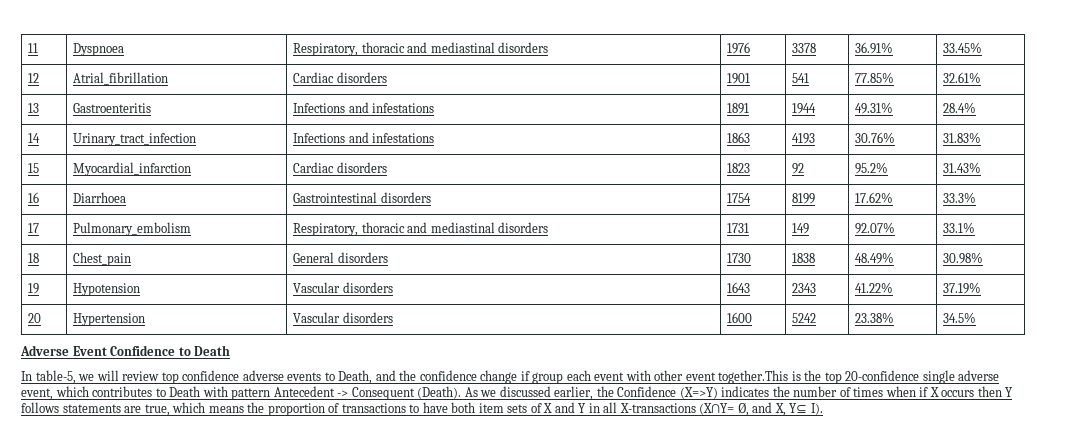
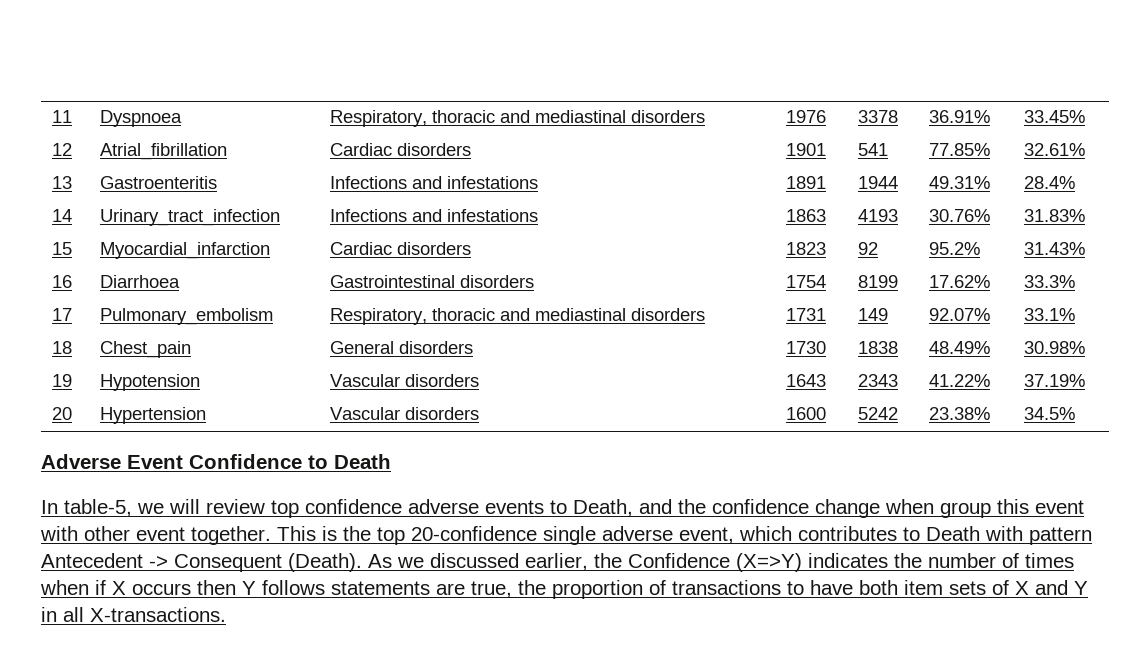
[520,370,591,384] if group each -> [885,499,1029,518] when group this
[718,370,789,384] together.This -> [191,526,316,545] together. This
[172,402,244,413] which means -> (512, 589) none
[619,402,823,416] X-transactions (X∩Y= Ø, and X, Y⊆ I). -> [90,607,226,622] X-transactions.

